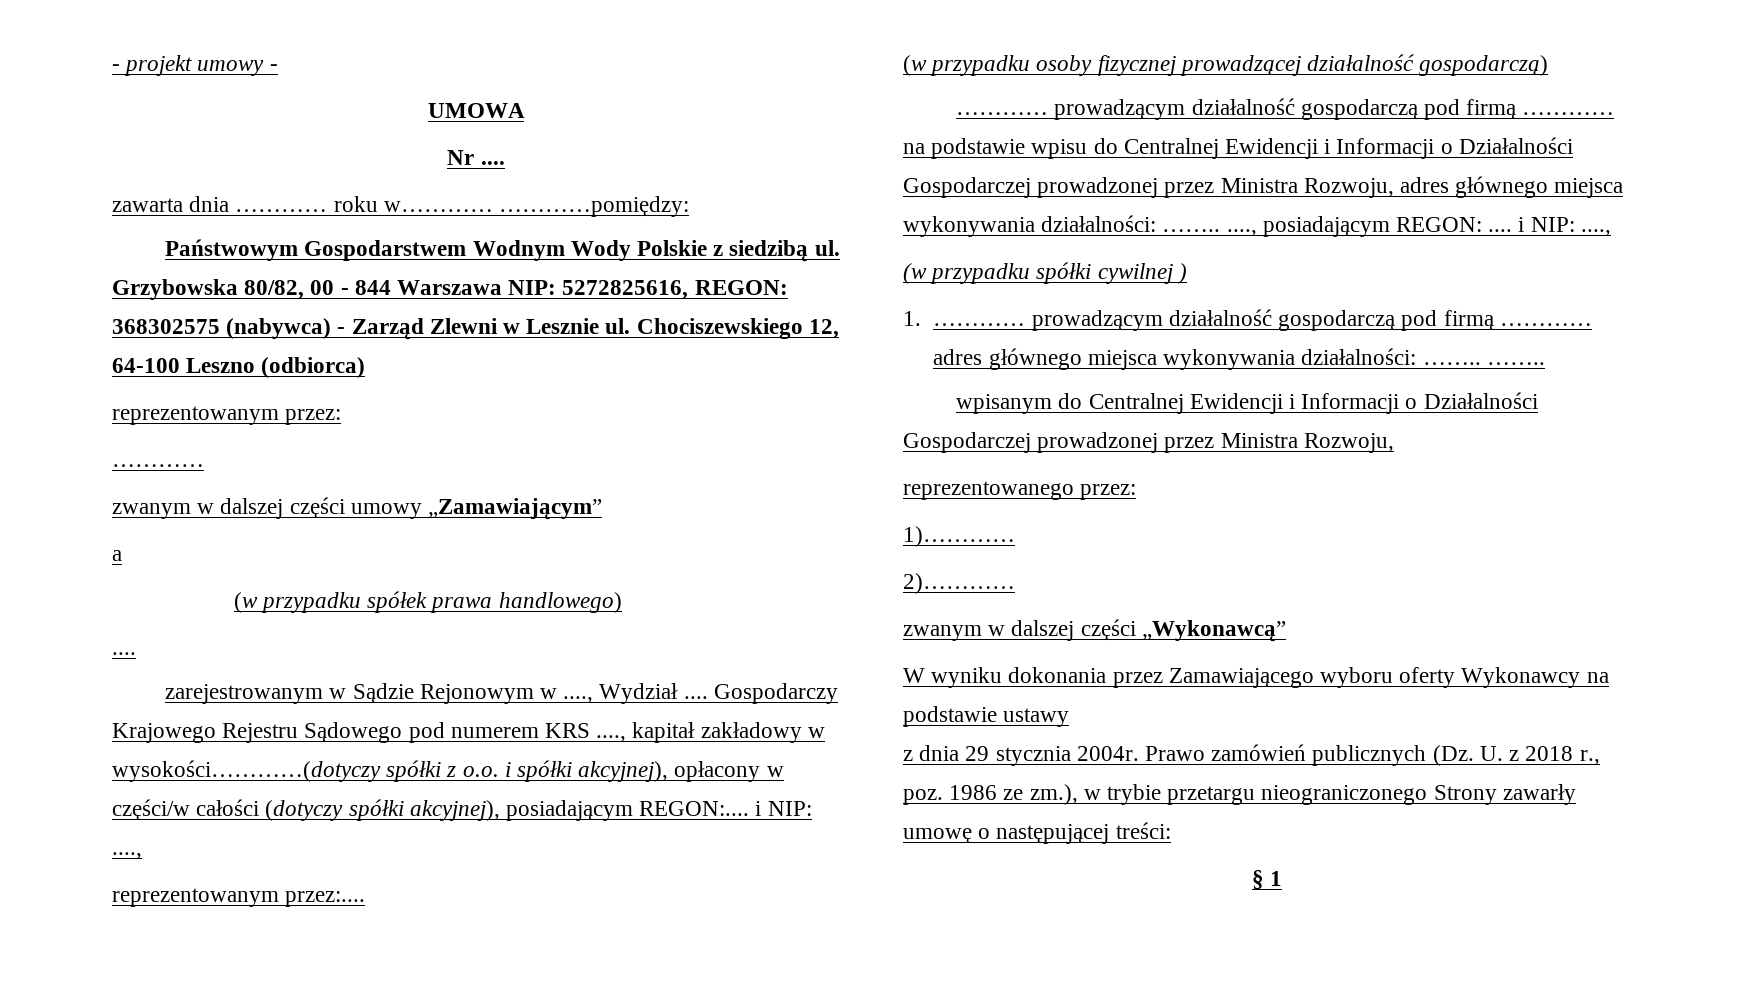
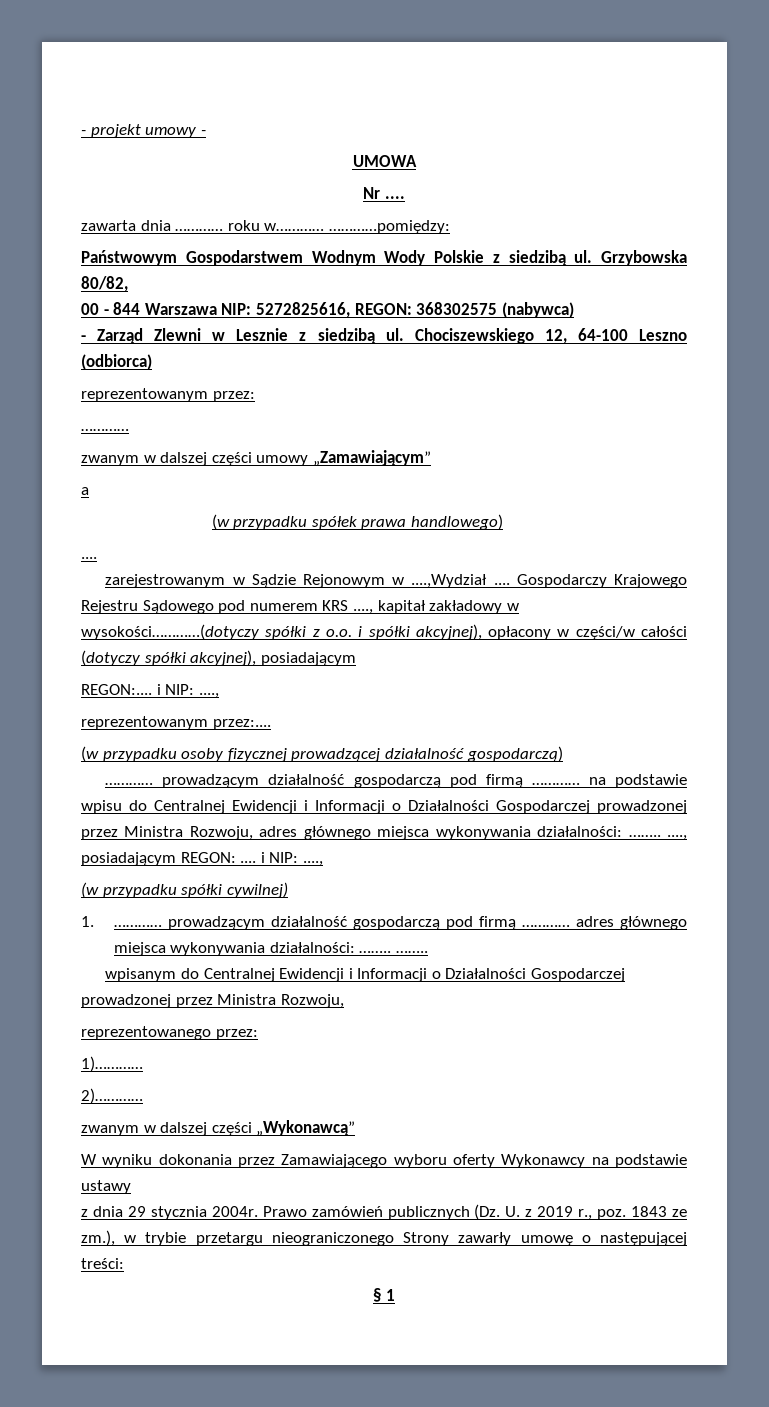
(305, 290) none -> (128, 284) //
(332, 328) none -> (574, 310) //
(600, 326) none -> [299,328,376,344] z siedzibą
[563,683,679,704] ...., Wydział -> [411,574,488,588] ....,Wydział
(634, 810) none -> (356, 659) //
[1097,263,1187,284] cywilnej ) -> [226,882,288,898] cywilnej)
[1525,746,1574,761] 2018 -> [537,1206,574,1217] 2019
[949,785,998,800] 1986 -> [631,1206,668,1217] 1843

